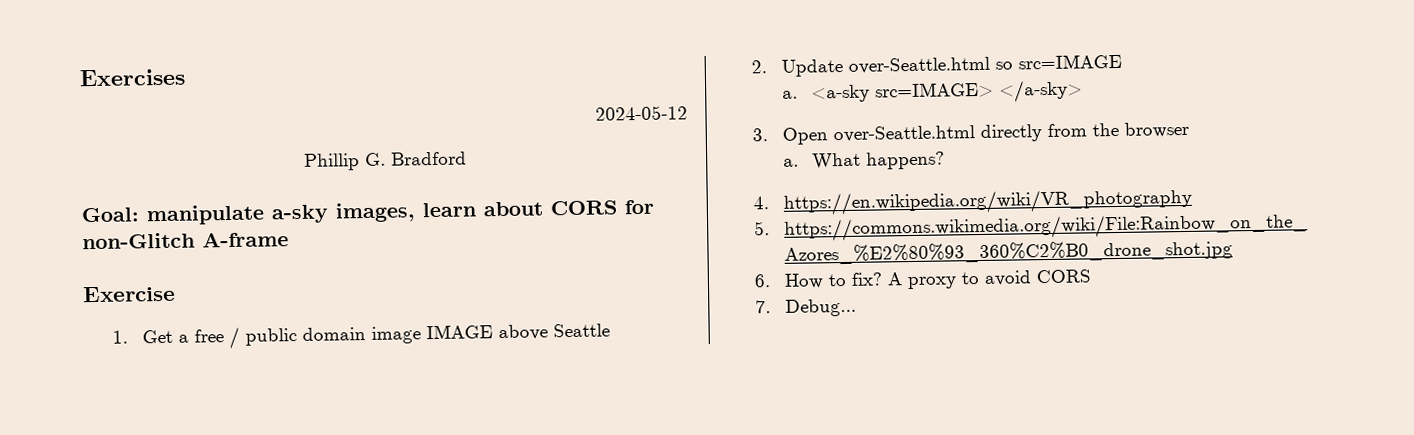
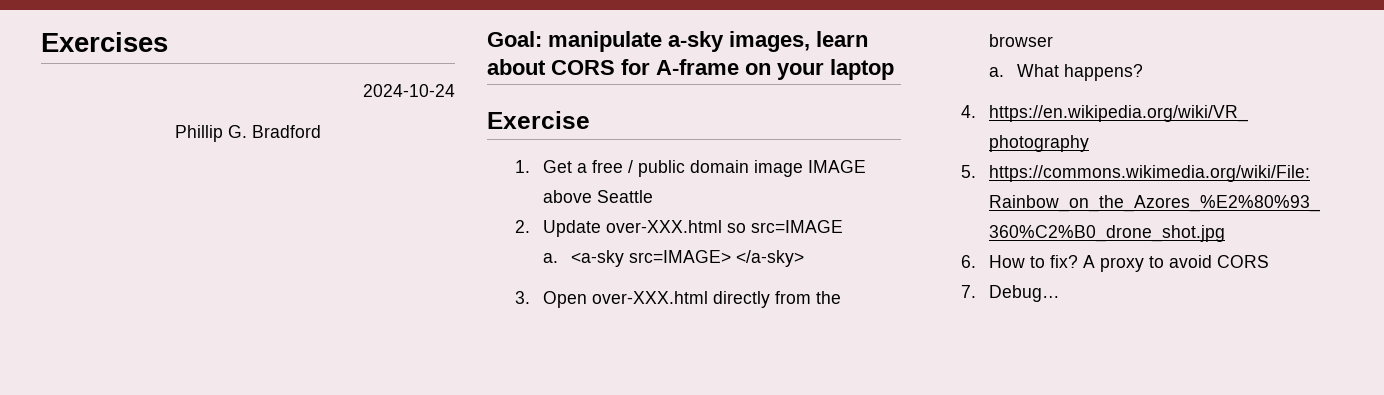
[595,105,688,121] 2024-05-12 -> [363,84,455,97] 2024-10-24
[82,232,195,250] non-Glitch -> (650, 67) none
(289, 239) none -> [745,59,894,80] on your laptop
[847,56,990,74] over-Seattle.html -> [605,220,722,233] over-XXX.html
[832,125,975,143] over-Seattle.html -> [591,291,708,304] over-XXX.html

